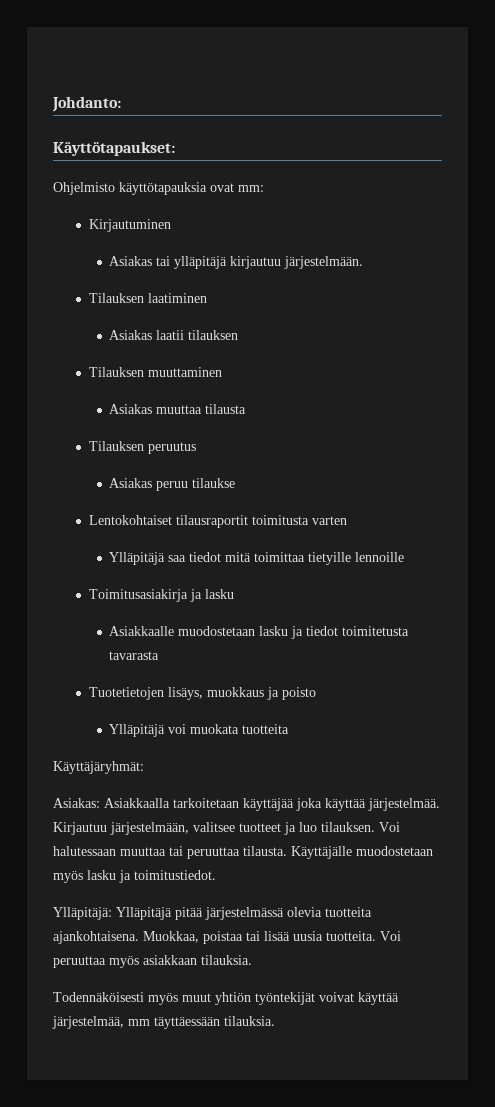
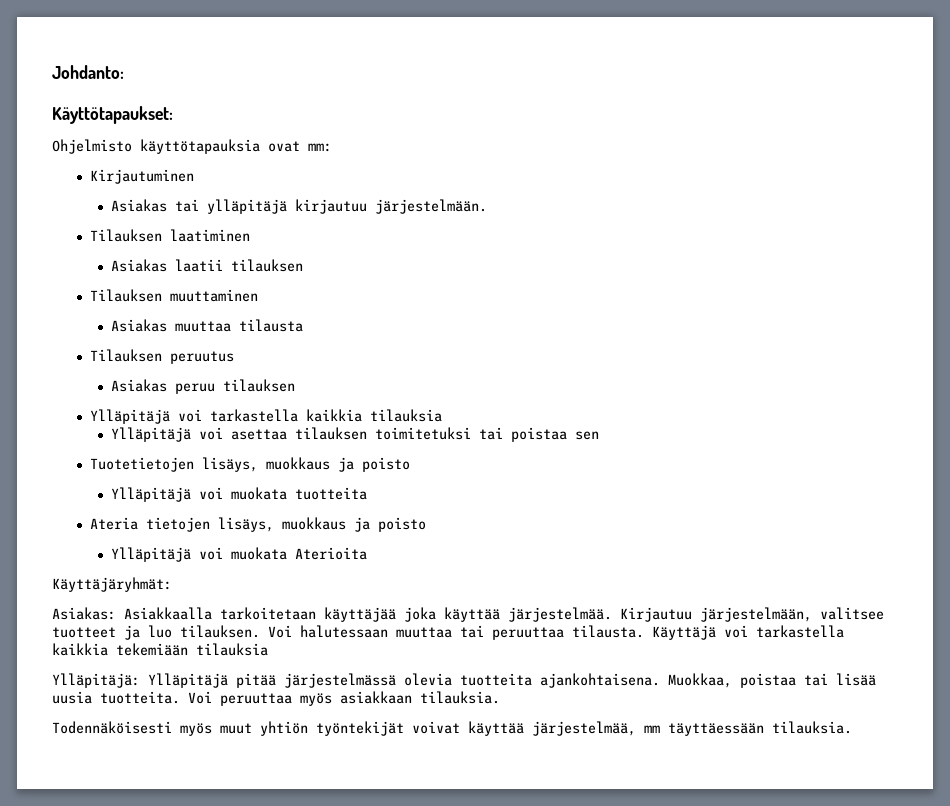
[192,478,236,488] [88,515,347,528] [109,552,405,565] [88,589,234,602] [109,626,410,639] [109,651,160,660] tilaukse // Lentokohtaiset tilausraportit toimitusta varten // Ylläpitäjä saa tiedot mitä toimittaa tietyille lennoille // Toimitusasiakirja ja lasku // Asiakkaalle muodostetaan lasku ja tiedot toimitetusta tavarasta -> [223,379,296,392] [89,409,442,424] [111,427,600,442] tilauksen // Ylläpitäjä voi tarkastella kaikkia tilauksia // Ylläpitäjä voi asettaa tilauksen toimitetuksi tai poistaa sen
(290, 729) none -> [89,517,426,532] [111,547,368,562] // Ateria tietojen lisäys, muokkaus ja poisto // Ylläpitäjä voi muokata Aterioita
[291,846,433,859] [53,870,216,883] Käyttäjälle muodostetaan myös lasku ja toimitustiedot. -> [652,625,844,640] [52,643,268,656] Käyttäjä voi tarkastella kaikkia tekemiään tilauksia

